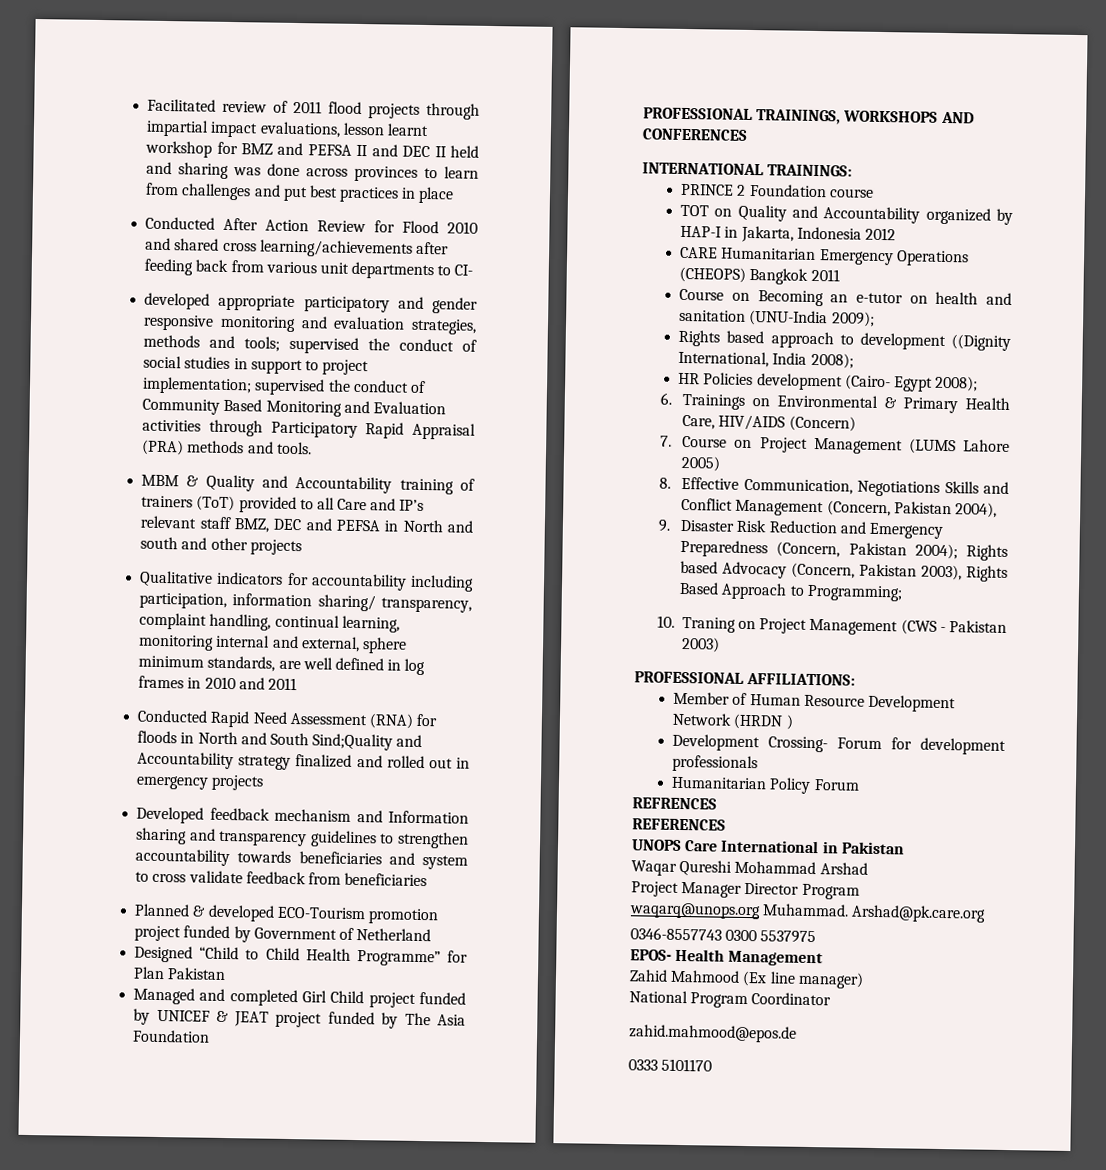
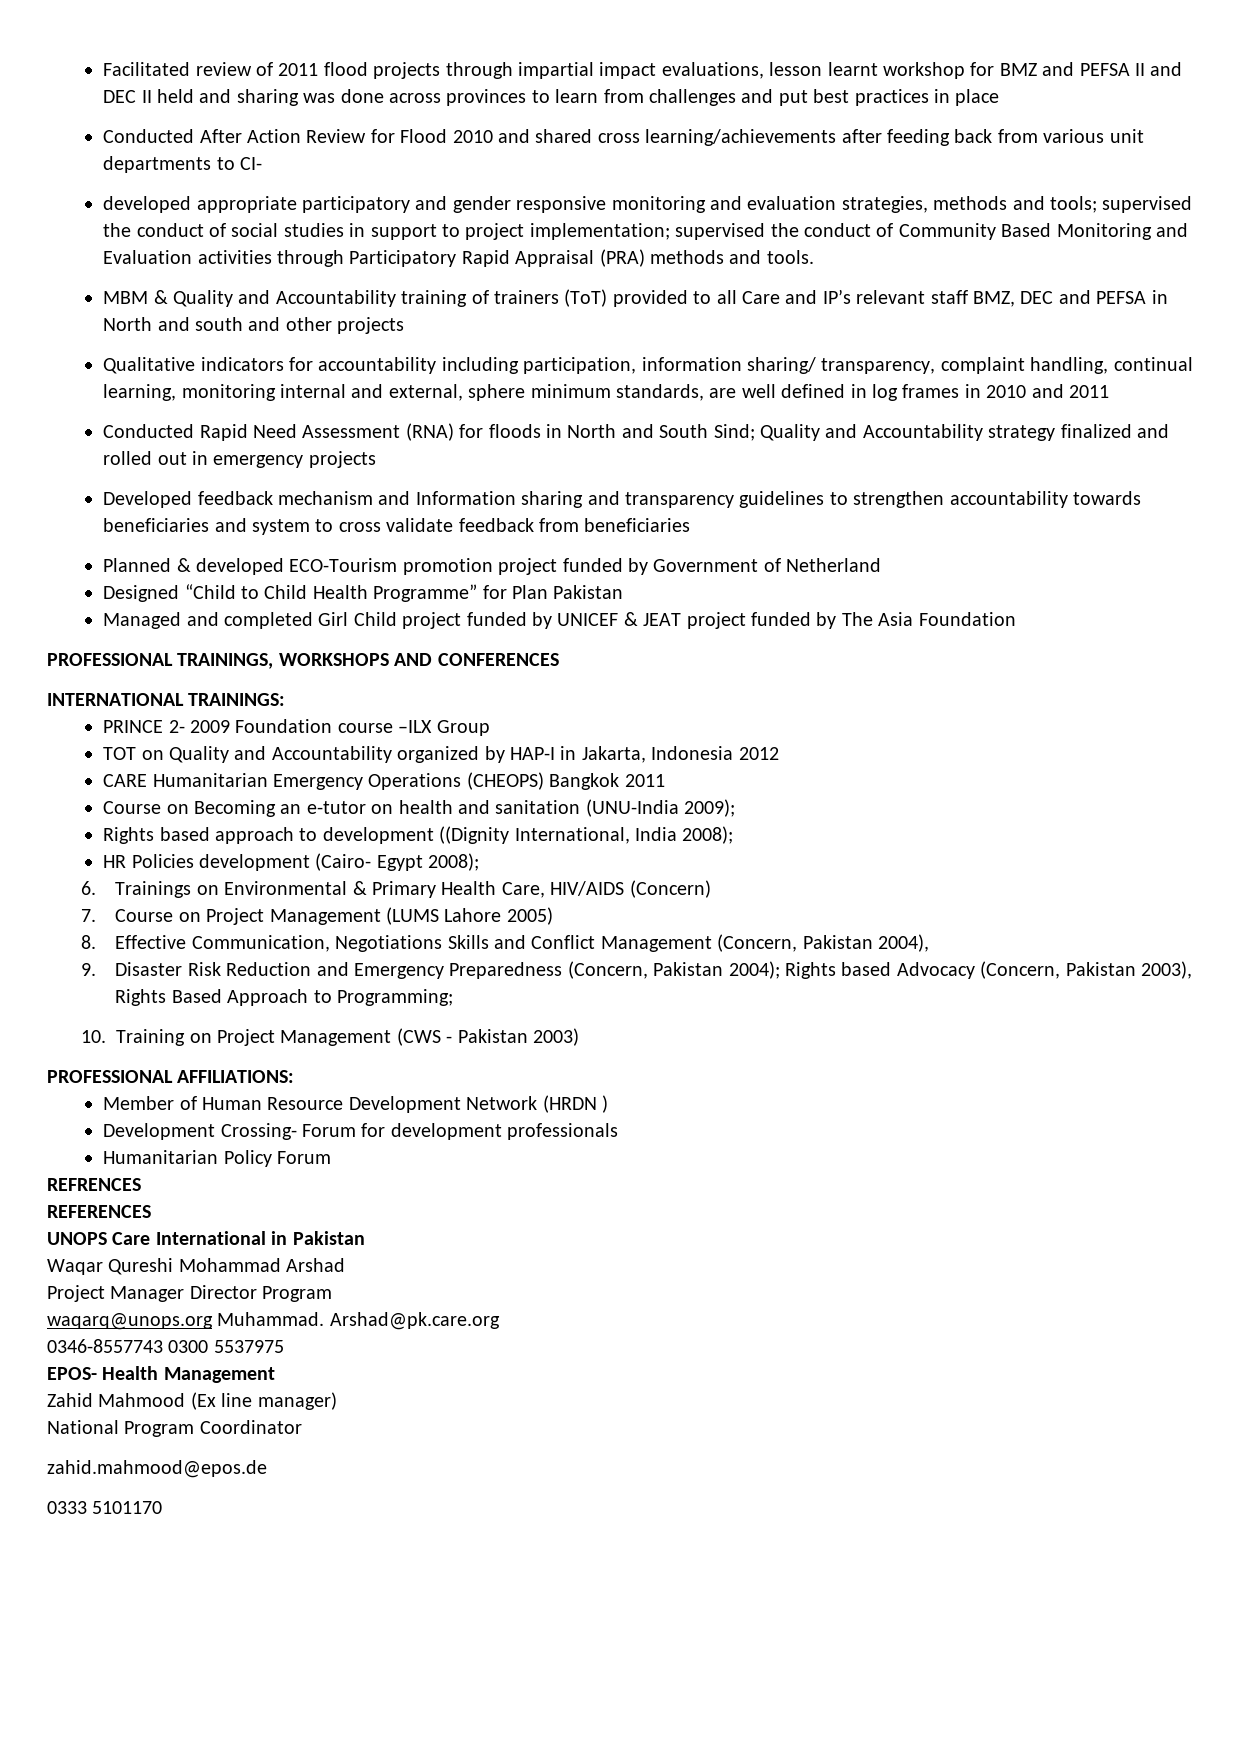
[312,733,394,751] Sind;Quality -> [713,424,821,441] Sind; Quality
[736,184,747,196] 2 -> [168,720,231,733] 2- 2009
(874, 193) none -> [398,720,490,736] –ILX Group
[681,616,736,633] Traning -> [116,1029,186,1046] Training

